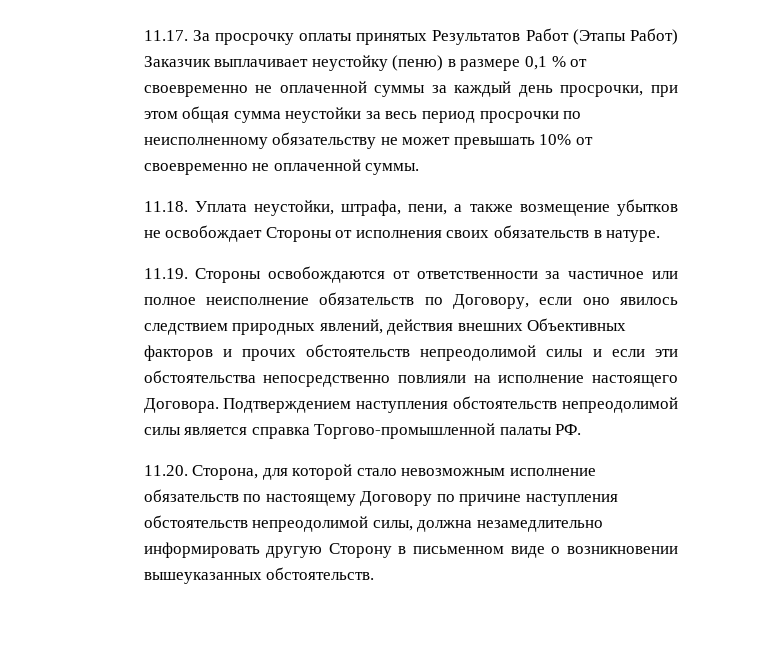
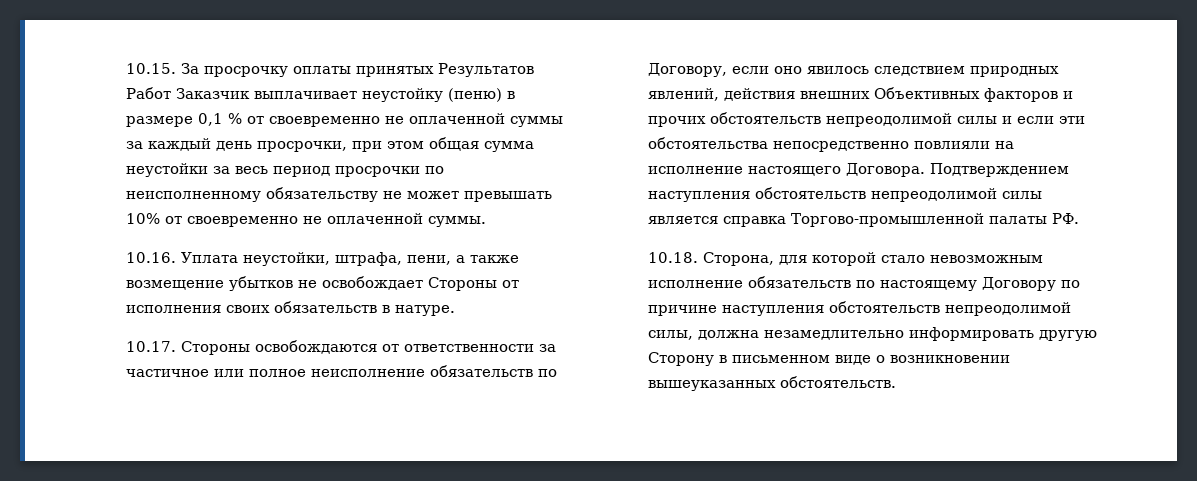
[143,30,188,41] 11.17. -> [126,63,177,74] 10.15.
[572,28,678,45] (Этапы Работ) -> (172, 93) none
[143,201,188,212] 11.18. -> [126,252,177,263] 10.16.
[143,268,188,279] 11.19. -> [126,341,177,352] 10.17.
[143,465,188,476] 11.20. -> [648,252,699,263] 10.18.

